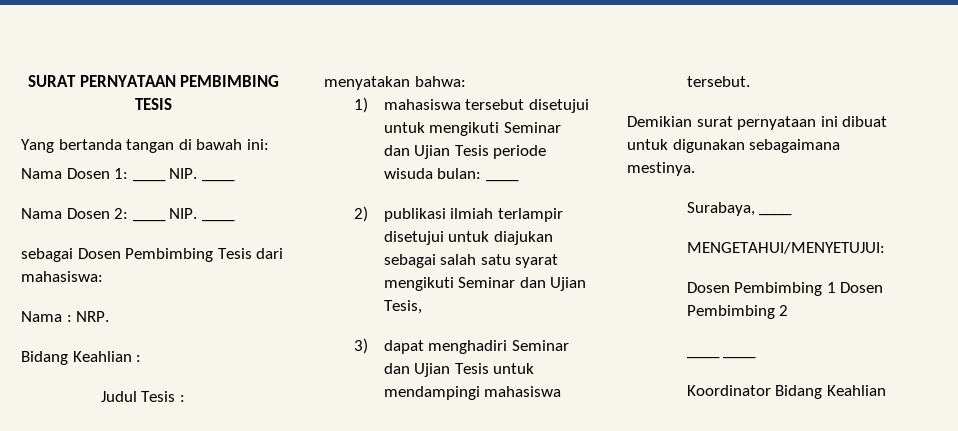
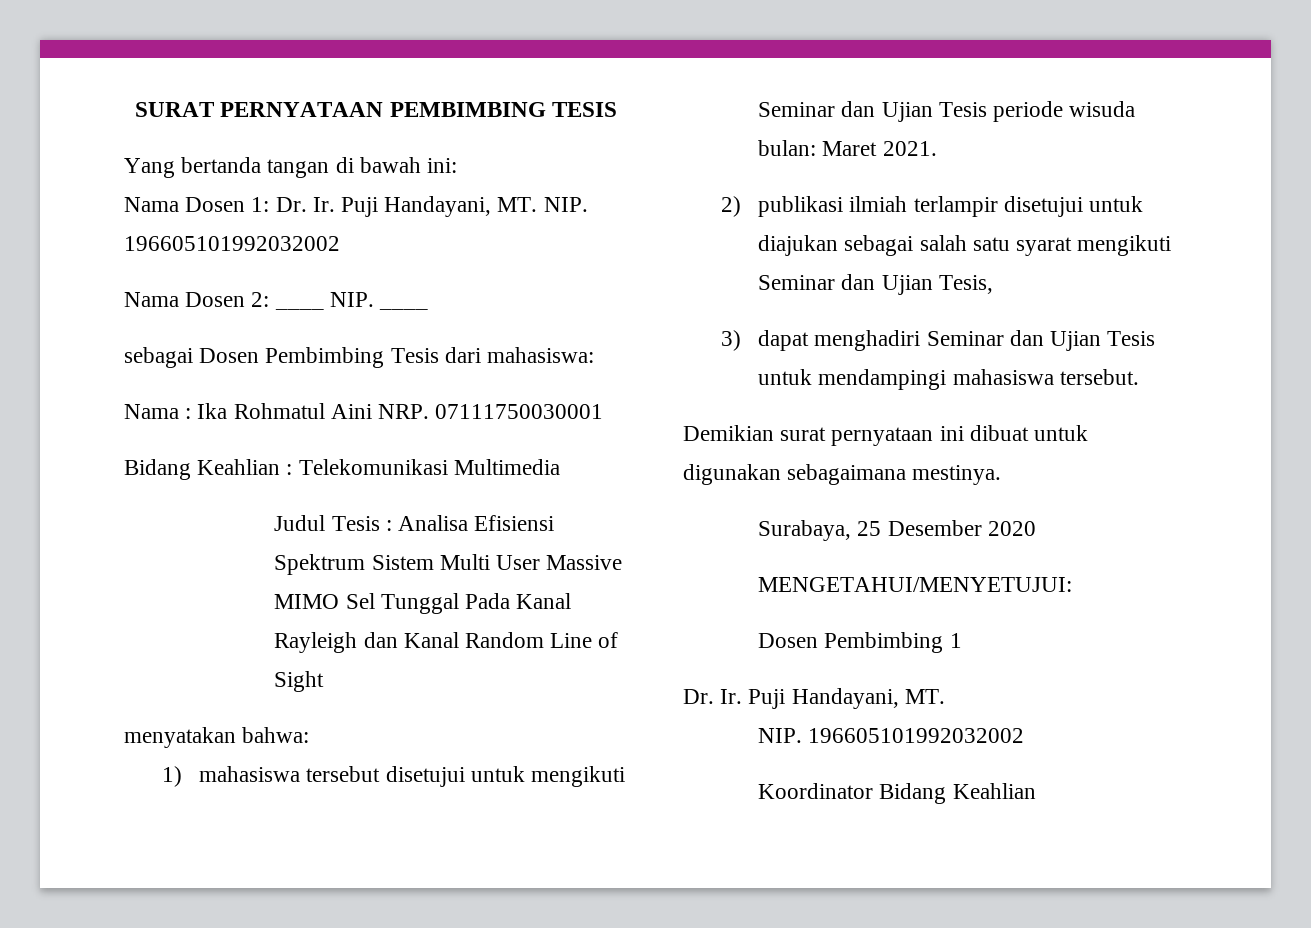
[132,179,166,182] [169,168,198,179] [201,179,235,182] ____ NIP. ____ -> [275,196,588,217] [124,236,340,251] Dr. Ir. Puji Handayani, MT. NIP. 196605101992032002
(72, 318) none -> [197,403,372,419] Ika Rohmatul Aini
(110, 316) none -> [435,404,604,419] 07111750030001
(142, 358) none -> [298,459,560,475] Telekomunikasi Multimedia
(185, 398) none -> [398,515,555,531] [274,554,623,575] [274,593,572,614] [274,632,619,653] [274,671,325,692] Analisa Efisiensi Spektrum Sistem Multi User Massive MIMO Sel Tunggal Pada Kanal Rayleigh dan Kanal Random Line of Sight
[485,179,519,182] ____ -> [822,141,937,156] Maret 2021.
[759,213,793,216] ____ -> [857,520,1036,536] 25 Desember 2020
[840,282,884,293] [686,305,789,319] [686,356,757,359] Dosen Pembimbing 2 // ____ ____ -> [683,688,945,709] [758,728,1025,743] // Dr. Ir. Puji Handayani, MT. // NIP. 196605101992032002

